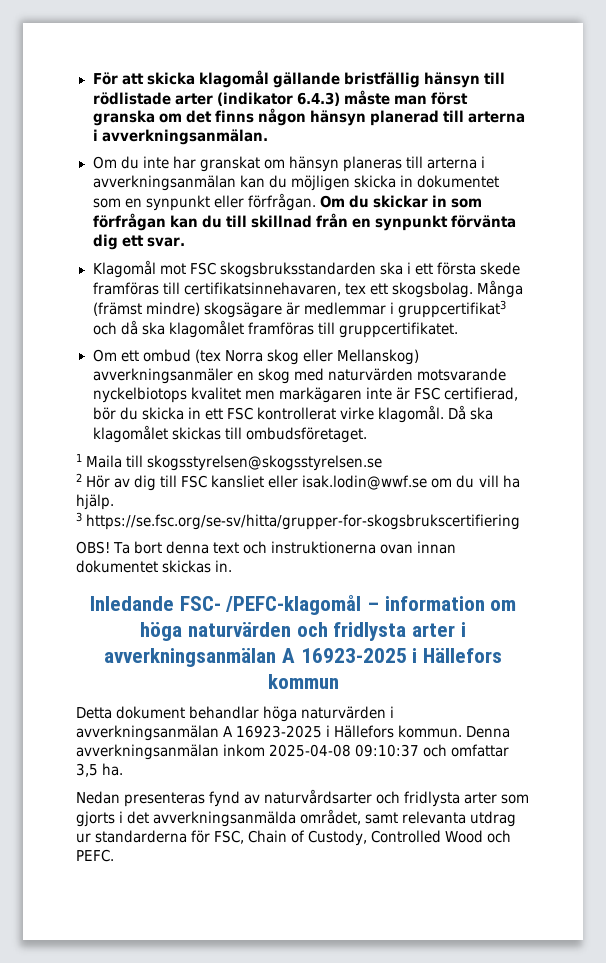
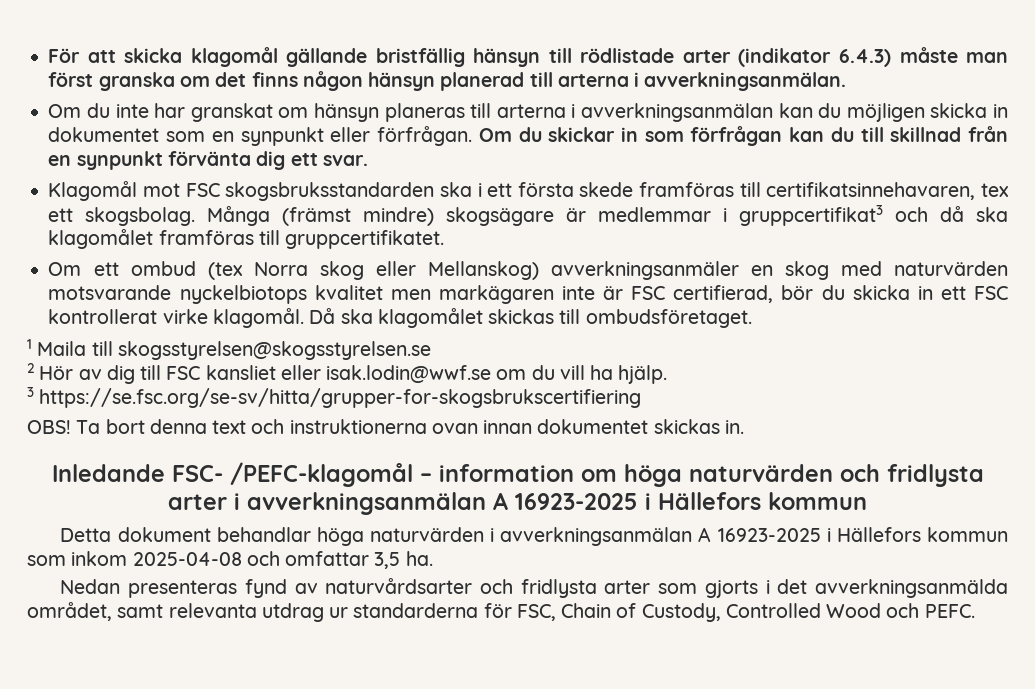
[398,725,511,738] [76,744,219,760] kommun. Denna avverkningsanmälan -> [927,527,1009,542] [27,555,66,566] kommun som
[355,744,420,757] 09:10:37 -> (242, 559) none

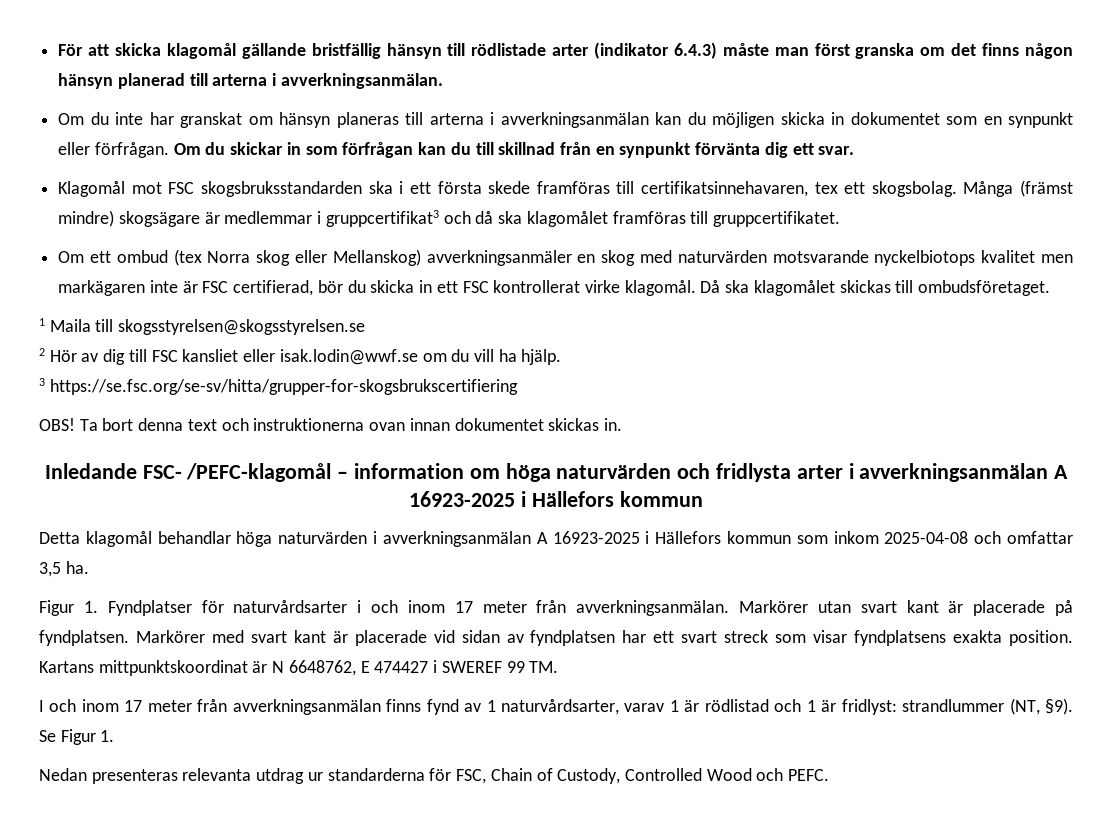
[117,527,211,542] dokument -> [85,531,152,547] klagomål
[60,578,1009,598] [27,602,164,621] Nedan presenteras fynd av naturvårdsarter och fridlysta arter som gjorts i det avverkningsanmälda området, samt -> [39,600,1074,616] [39,630,1073,646] [39,660,559,676] [39,698,1074,715] [39,729,115,745] [39,768,178,784] Figur 1. Fyndplatser för naturvårdsarter i och inom 17 meter från avverkningsanmälan. Markörer utan svart kant är placerade på fyndplatsen. Markörer med svart kant är placerade vid sidan av fyndplatsen har ett svart streck som visar fyndplatsens exakta position. Kartans mittpunktskoordinat är N 6648762, E 474427 i SWEREF 99 TM. // I och inom 17 meter från avverkningsanmälan finns fynd av 1 naturvårdsarter, varav 1 är rödlistad och 1 är fridlyst: strandlummer (NT, §9). Se Figur 1. // Nedan presenteras

